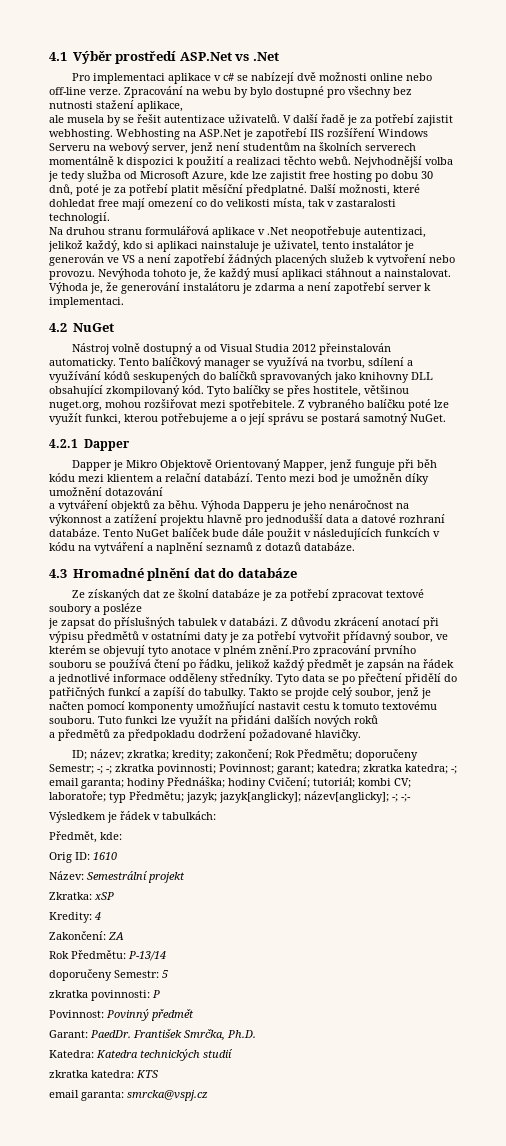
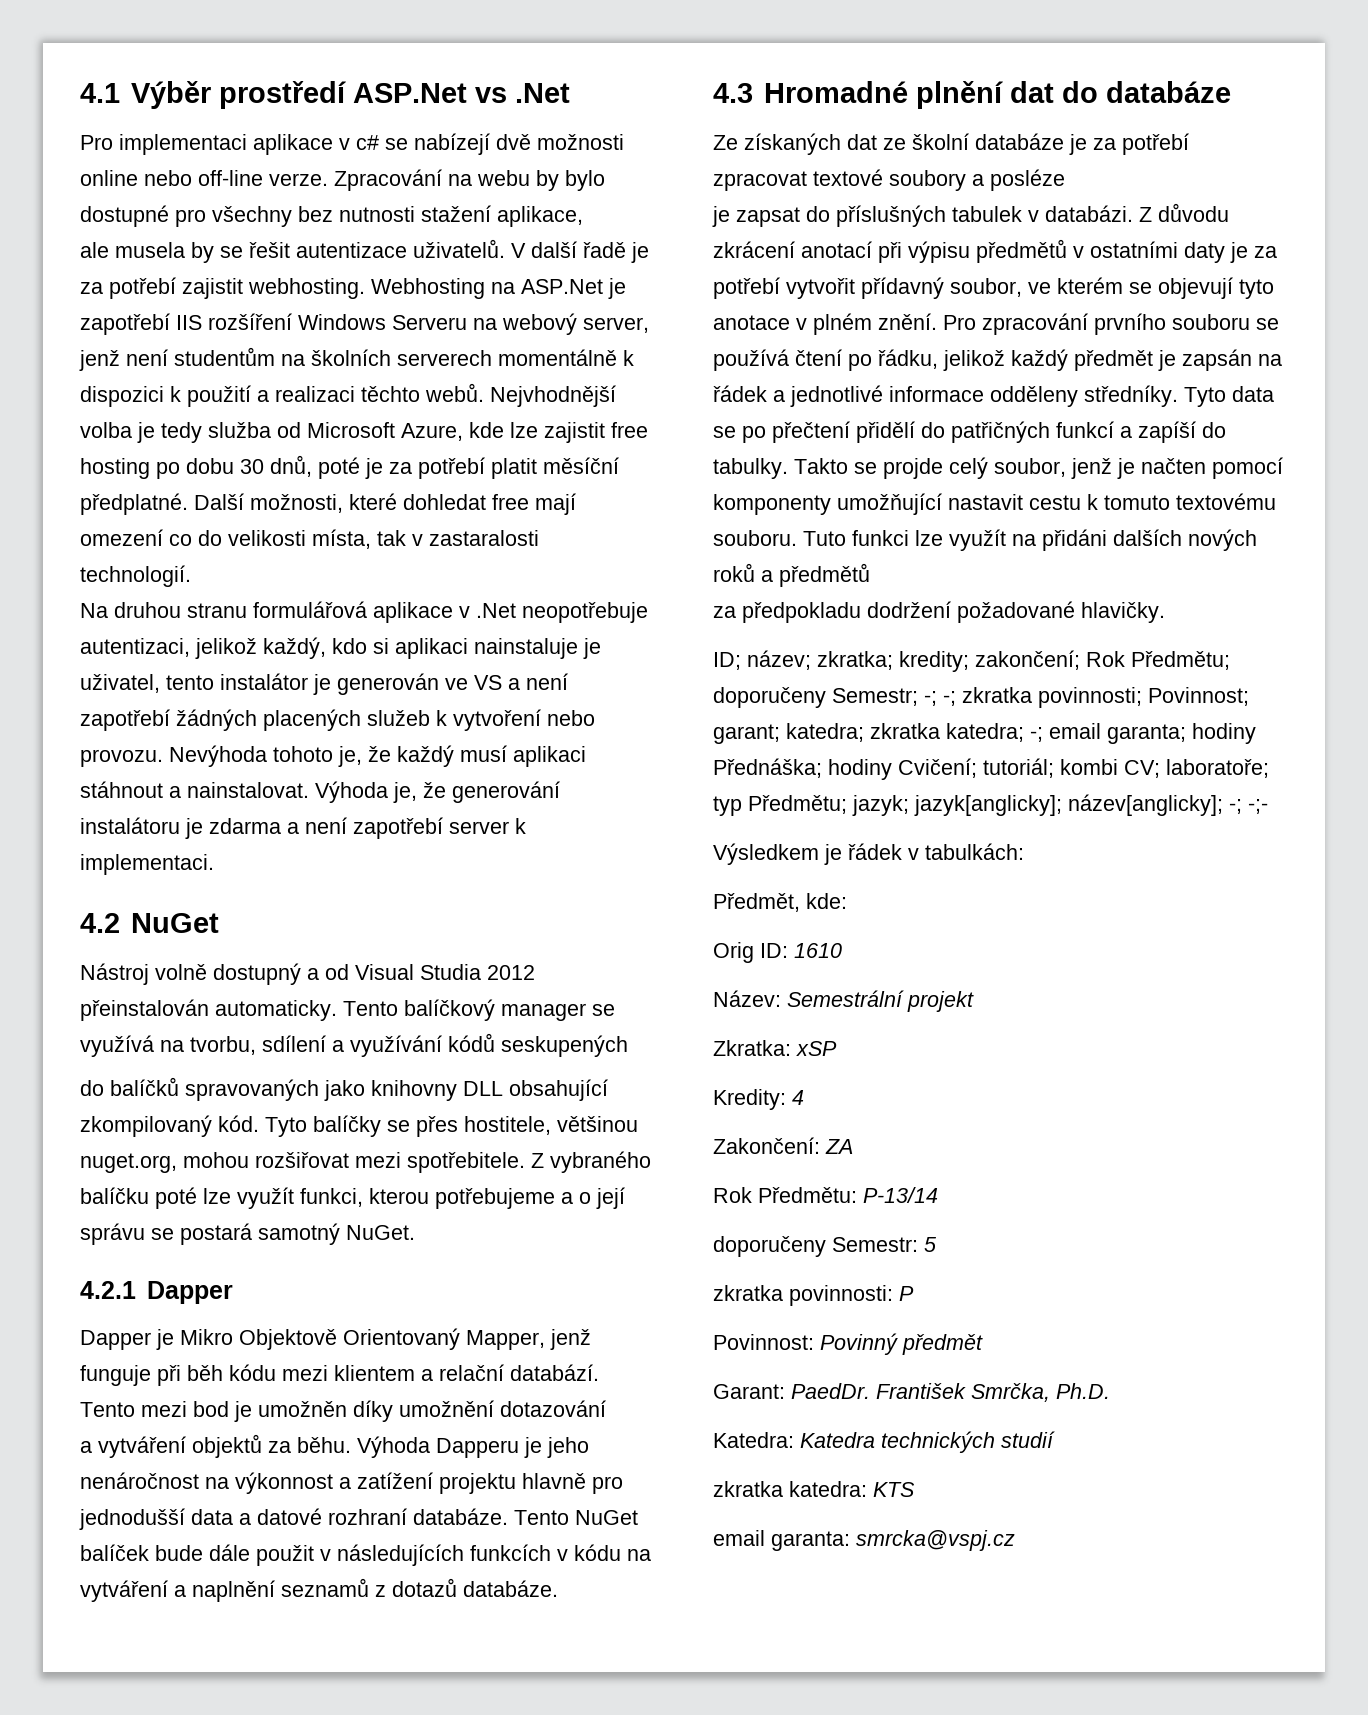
(200, 377) none -> (628, 1046) //
[259,645,310,654] znění.Pro -> [878,313,976,330] znění. Pro
(378, 719) // -> (755, 572) none
(110, 735) none -> (870, 575) //

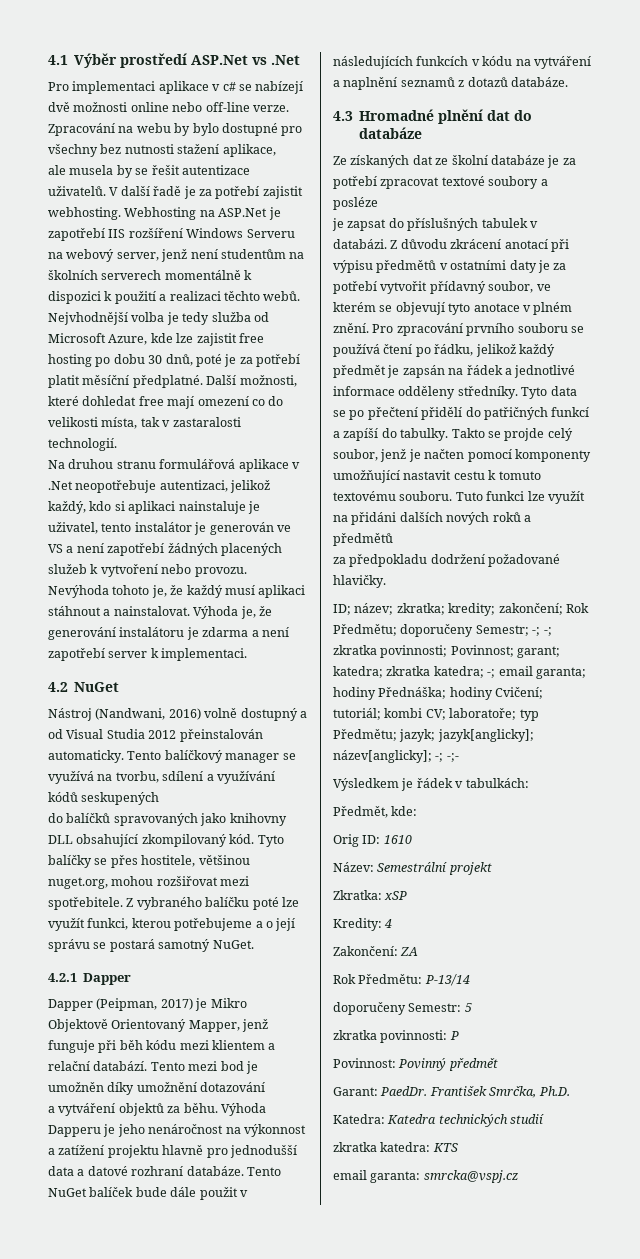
(149, 974) none -> [95,708,201,720] (Nandwani, 2016)
(151, 1340) none -> [96,998,193,1011] (Peipman, 2017)

